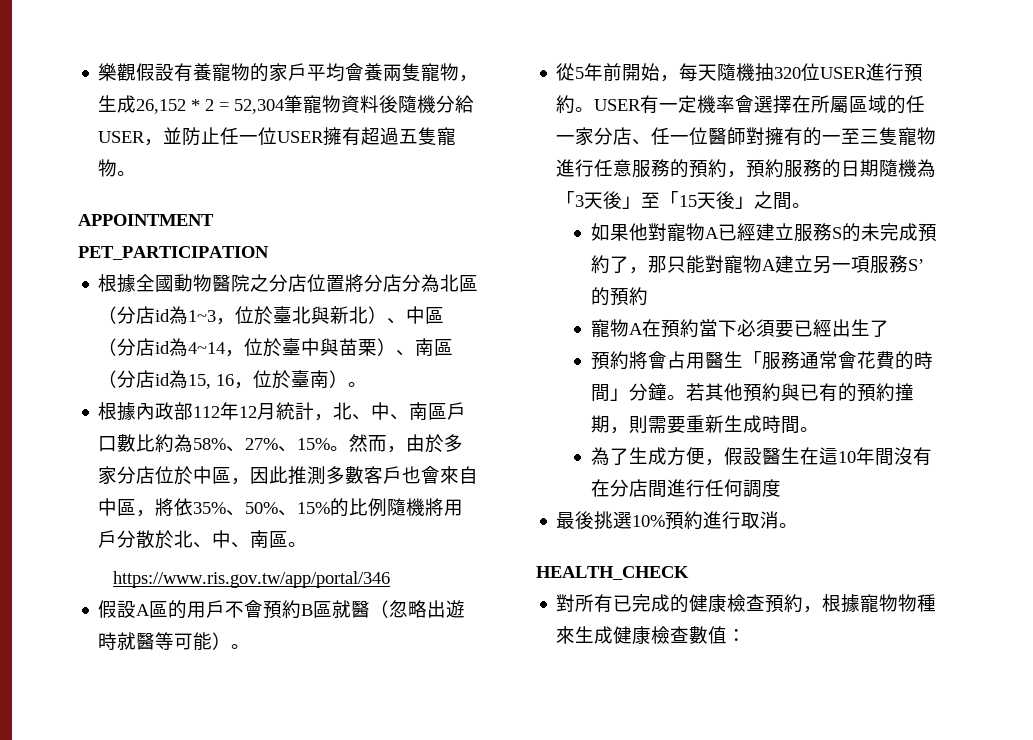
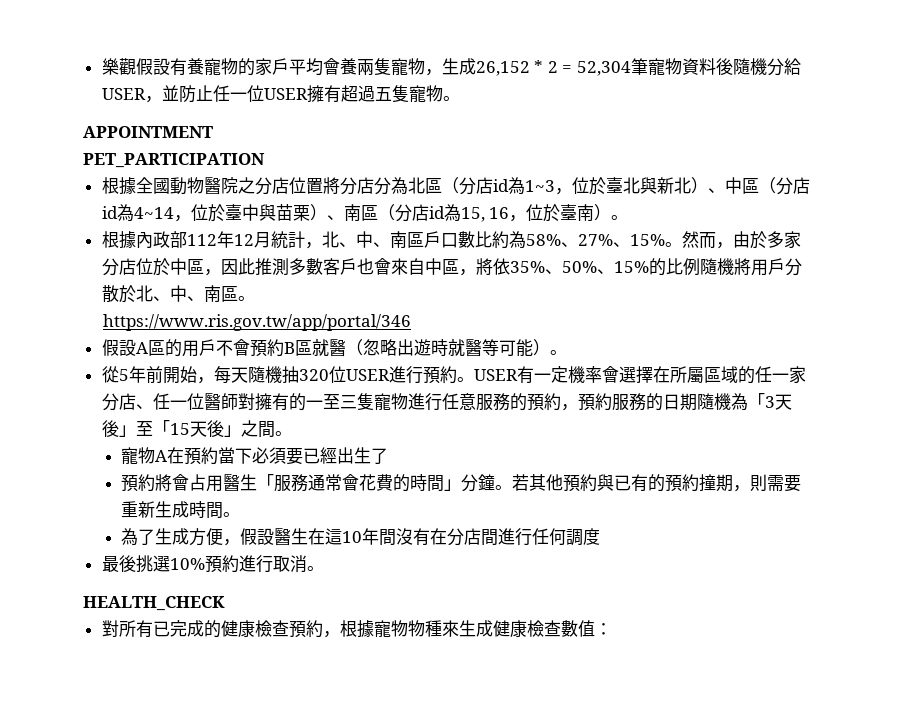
[590,223,937,242] [590,255,924,274] [590,287,648,306] // 如果他對寵物A已經建立服務S的未完成預約了，那只能對寵物A建立另一項服務S’的預約 -> (292, 433) none

